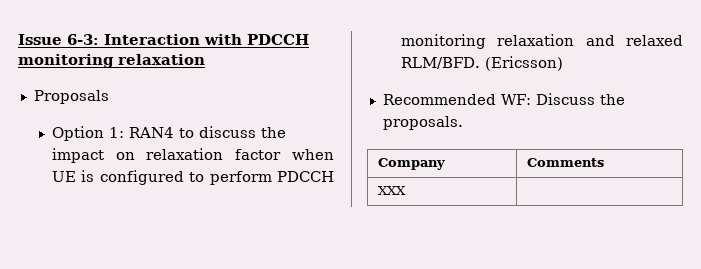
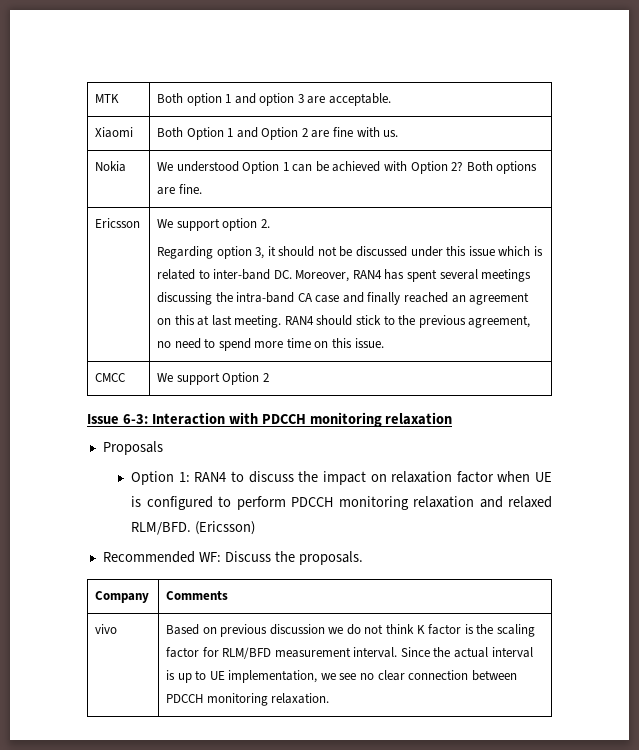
(18, 39) none -> [95,94,120,103] [157,93,391,106] [95,127,134,138] [157,127,399,140] [95,161,127,172] [157,161,538,174] [157,184,202,195] [95,218,141,228] [157,218,270,231] [157,246,543,259] [157,269,532,282] [157,292,530,305] [157,315,531,328] [157,338,384,351] [95,373,126,382] [157,372,269,385] MTK | Both option 1 and option 3 are acceptable. // Xiaomi | Both Option 1 and Option 2 are fine with us. // Nokia | We understood Option 1 can be achieved with Option 2? Both options are fine. // Ericsson | We support option 2. // Regarding option 3, it should not be discussed under this issue which is related to inter-band DC. Moreover, RAN4 has spent several meetings discussing the intra-band CA case and finally reached an agreement on this at last meeting. RAN4 should stick to the previous agreement, no need to spend more time on this issue. // CMCC | We support Option 2 //
[377,186,406,195] XXX | -> [95,624,118,634] [166,624,535,637] [166,647,533,659] [166,670,517,683] [166,693,330,706] vivo | Based on previous discussion we do not think K factor is the scaling factor for RLM/BFD measurement interval. Since the actual interval is up to UE implementation, we see no clear connection between PDCCH monitoring relaxation.

